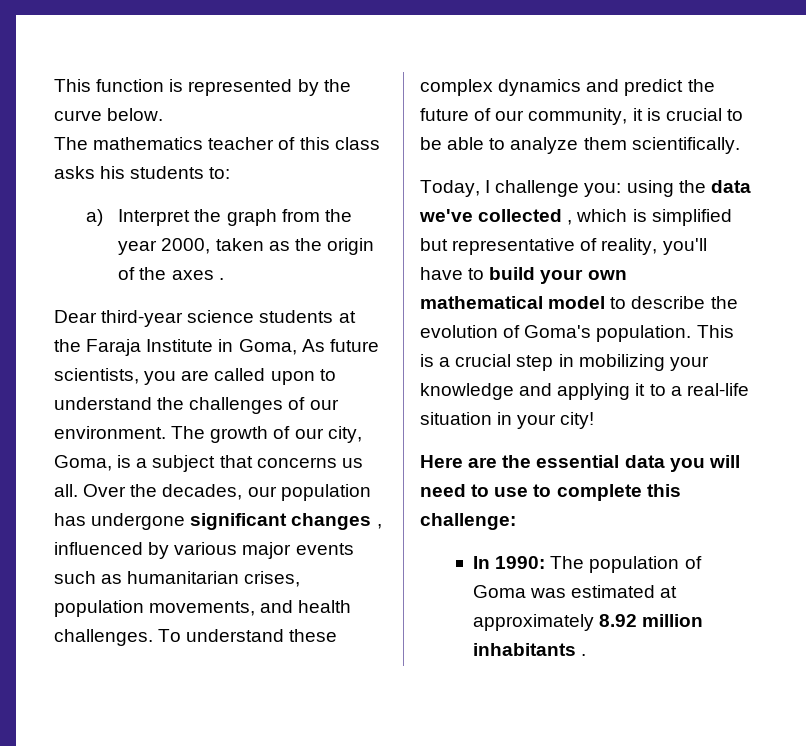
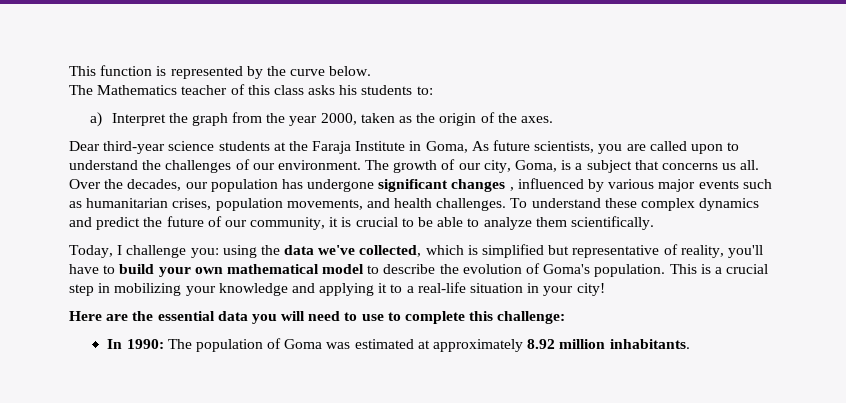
[93,137,204,150] mathematics -> [97,85,178,95] Mathematics
[171,270,224,280] axes . -> [520,116,553,123] axes.
[478,209,573,225] collected , -> [359,245,422,257] collected,
[473,643,587,656] inhabitants . -> [609,339,690,349] inhabitants.

